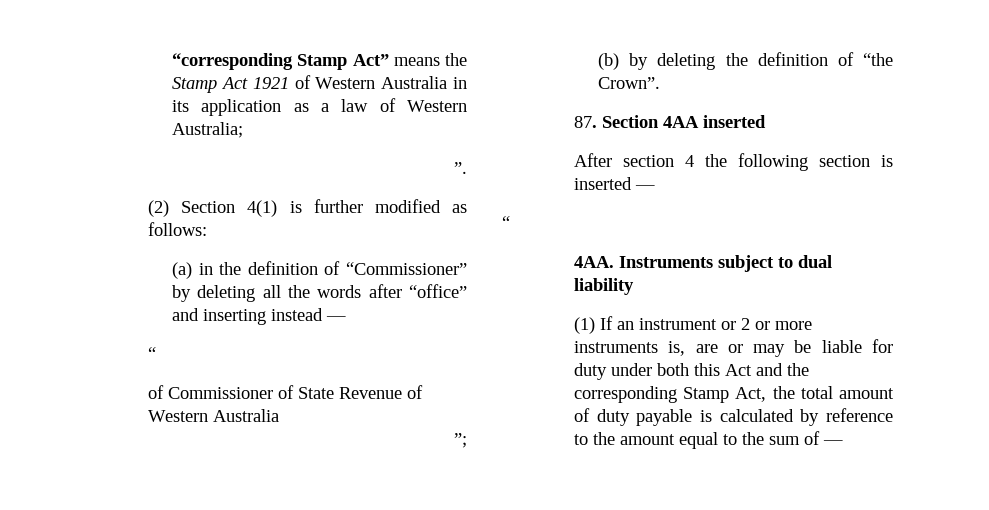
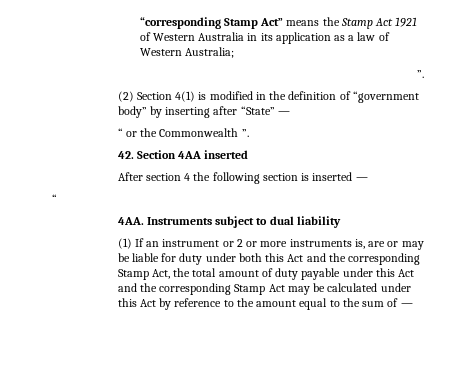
[313,199,467,213] [148,222,208,236] [172,261,467,279] [172,284,467,302] [172,308,347,325] [148,347,157,360] [148,385,424,399] [148,409,280,422] [454,433,467,448] [598,52,893,70] [598,77,661,89] [574,116,598,128] further modified as follows: // (a) in the definition of “Commissioner” by deleting all the words after “office” and inserting instead — // “ // of Commissioner of State Revenue of Western Australia // ”; // (b) by deleting the definition of “the Crown”. // 87. -> [209,91,419,103] [117,106,290,118] [117,128,249,137] [117,151,134,159] modified in the definition of “government body” by inserting after “State” — // “ or the Commonwealth ”. // 42.
[700,409,794,422] is calculated -> [342,268,415,277] [117,283,411,295] [117,298,156,307] under this Act and the corresponding Stamp Act may be calculated under this Act

